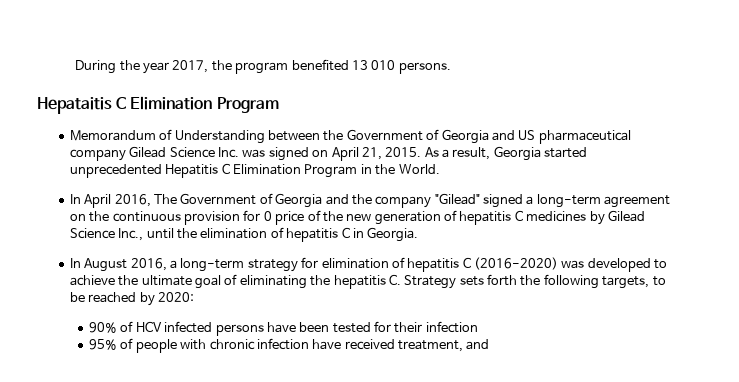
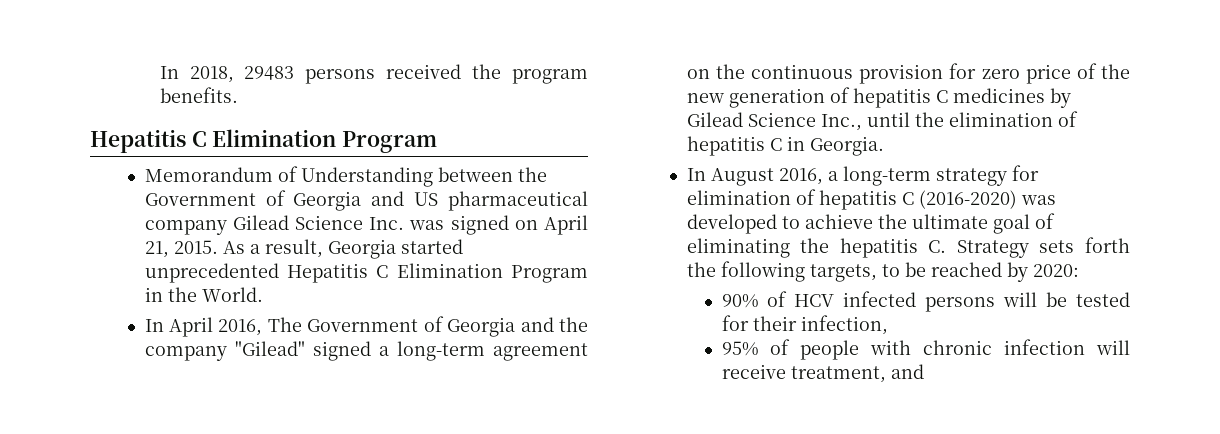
[75,59,451,74] [37,97,112,114] During the year 2017, the program benefited 13 010 persons. // Hepataitis -> [159,64,588,84] [159,87,238,103] [90,129,186,153] In 2018, 29483 persons received the program benefits. // Hepatitis
[263,211,272,221] 0 -> [981,69,1020,79] zero
[266,322,330,333] have been -> [1003,292,1068,307] will be
[425,321,478,333] infection -> [800,315,888,335] infection,
[312,339,395,350] have received -> [1096,340,1130,355] [721,364,786,379] will receive

